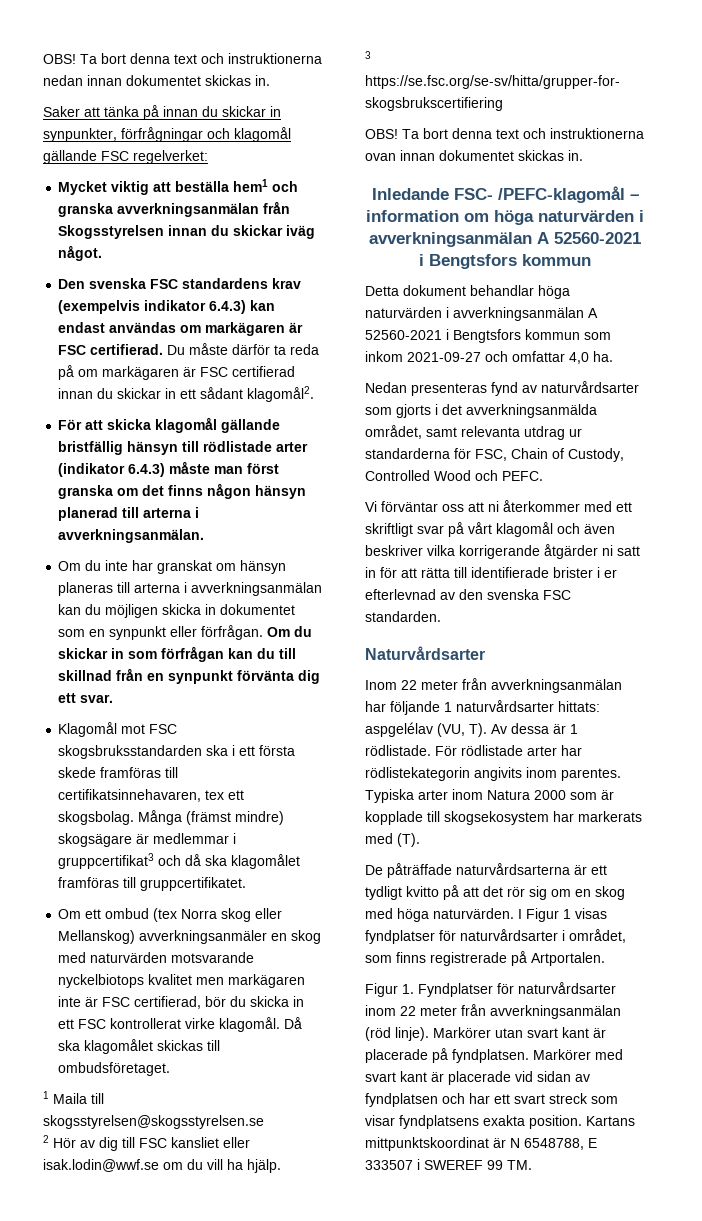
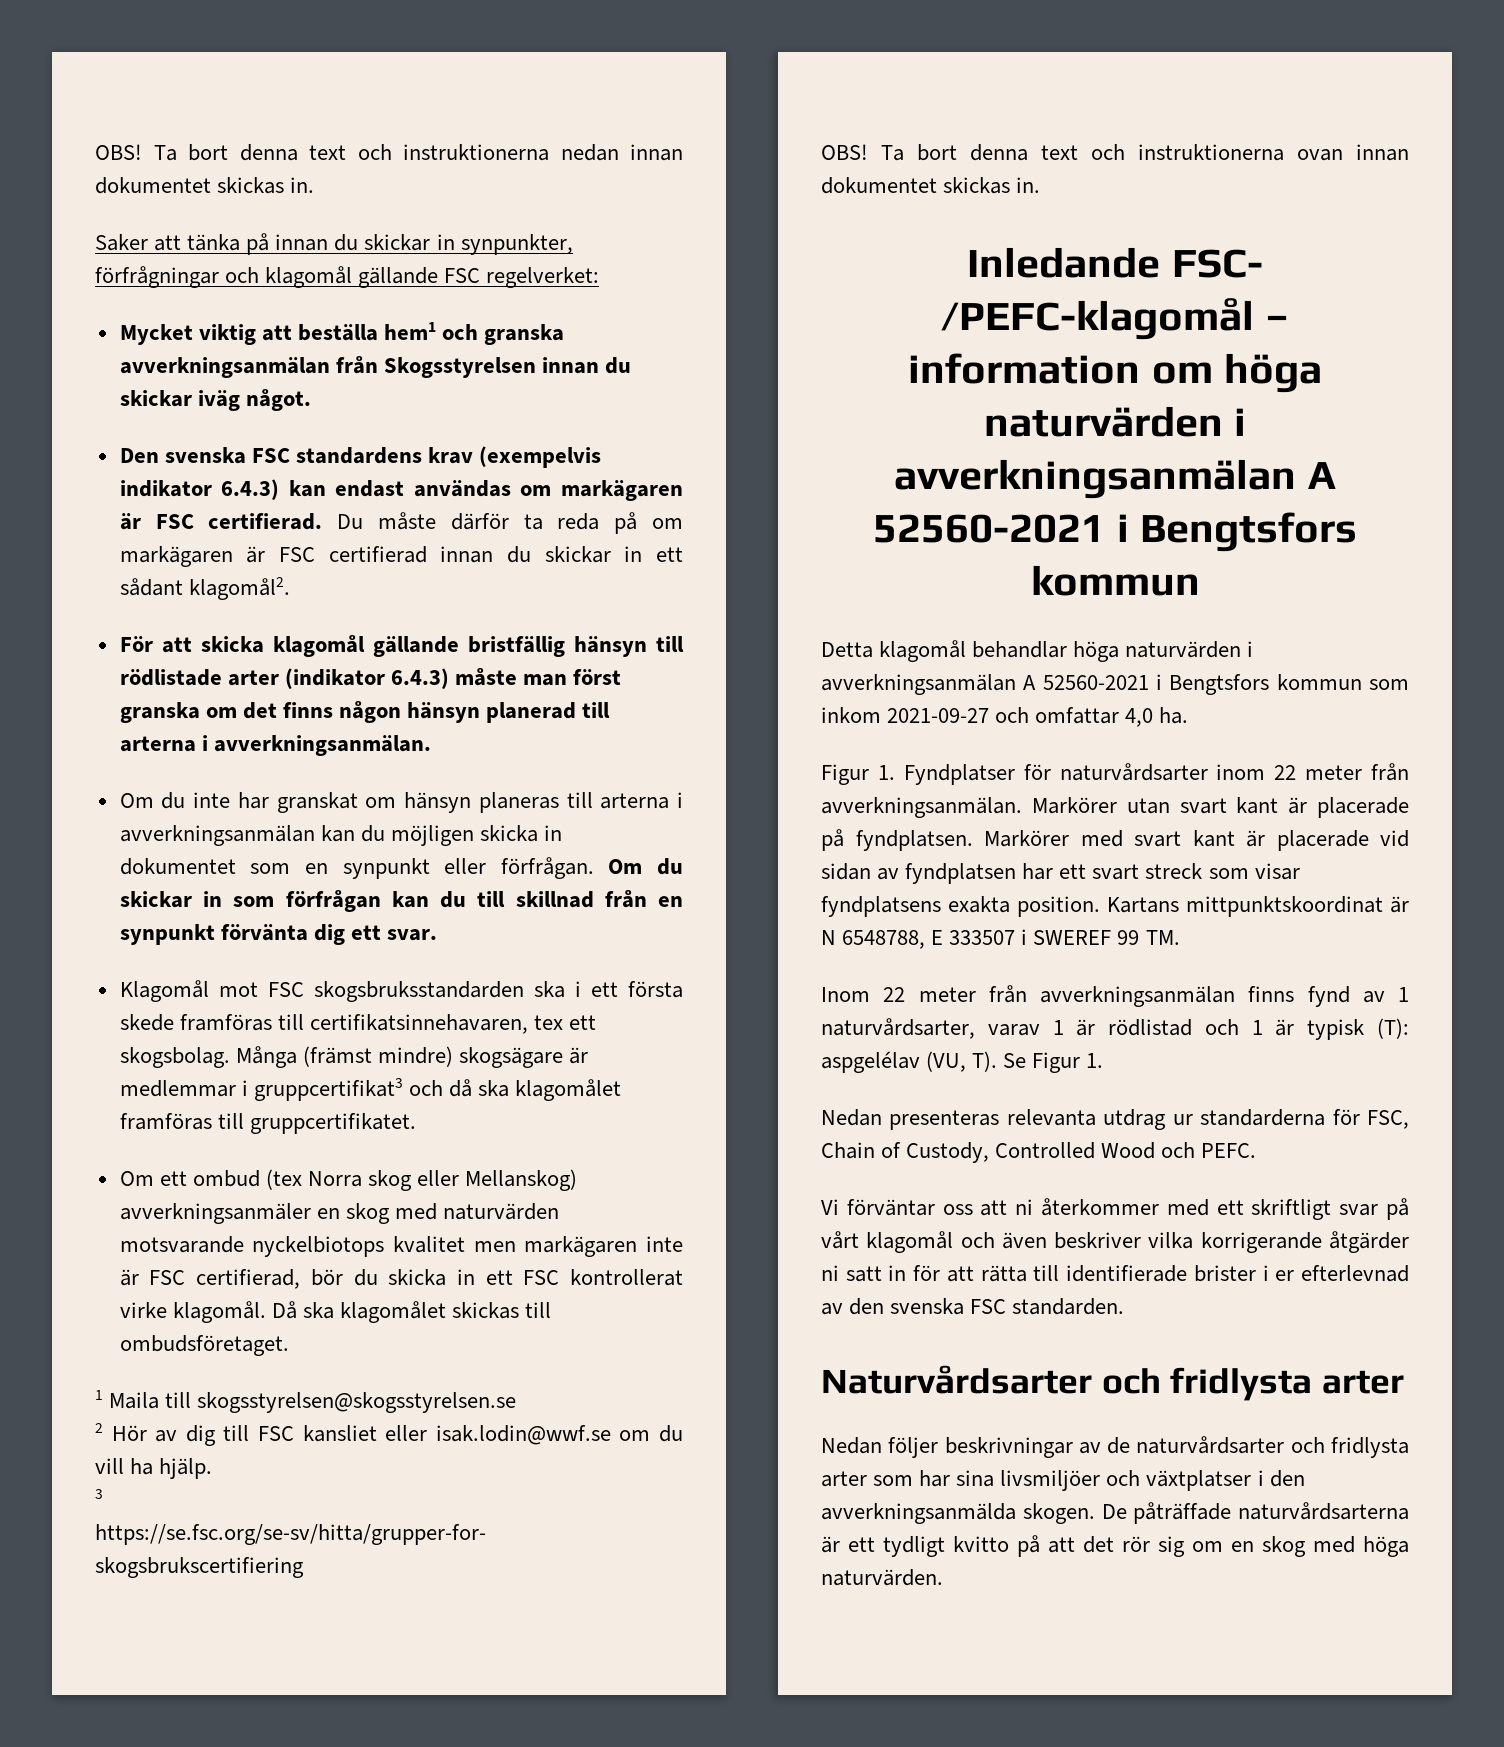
[403,285,466,296] dokument -> [879,640,967,662] klagomål
[365,381,639,396] [365,404,597,418] [365,425,457,439] Nedan presenteras fynd av naturvårdsarter som gjorts i det avverkningsanmälda området, samt -> [821,763,1409,785] [821,797,1409,818] [821,829,1409,851] [821,863,1300,884] [821,896,1409,917] [821,929,1180,949] [821,985,1409,1007] [821,1018,1409,1040] [821,1051,1104,1073] [821,1109,1000,1130] Figur 1. Fyndplatser för naturvårdsarter inom 22 meter från avverkningsanmälan. Markörer utan svart kant är placerade på fyndplatsen. Markörer med svart kant är placerade vid sidan av fyndplatsen har ett svart streck som visar fyndplatsens exakta position. Kartans mittpunktskoordinat är N 6548788, E 333507 i SWEREF 99 TM. // Inom 22 meter från avverkningsanmälan finns fynd av 1 naturvårdsarter, varav 1 är rödlistad och 1 är typisk (T): aspgelélav (VU, T). Se Figur 1. // Nedan presenteras
[365,678,622,693] [365,700,600,715] [365,722,578,737] [365,745,582,756] [365,767,621,781] [365,789,614,803] [365,811,642,825] [365,833,420,847] // Inom 22 meter från avverkningsanmälan har följande 1 naturvårdsarter hittats: aspgelélav (VU, T). Av dessa är 1 rödlistade. För rödlistade arter har rödlistekategorin angivits inom parentes. Typiska arter inom Natura 2000 som är kopplade till skogsekosystem har markerats med (T). // -> [1101,1367,1404,1401] [821,1436,1409,1458] [821,1470,1305,1491] [821,1503,1095,1524] och fridlysta arter // Nedan följer beskrivningar av de naturvårdsarter och fridlysta arter som har sina livsmiljöer och växtplatser i den avverkningsanmälda skogen.
[518,908,607,922] [365,929,626,944] [365,951,605,966] [365,982,616,997] [365,1004,621,1019] [365,1027,606,1041] [365,1048,623,1063] [365,1071,590,1085] [365,1093,618,1107] [365,1115,635,1129] [365,1137,597,1151] [365,1159,532,1170] I Figur 1 visas fyndplatser för naturvårdsarter i området, som finns registrerade på Artportalen. // Figur 1. Fyndplatser för naturvårdsarter inom 22 meter från avverkningsanmälan (röd linje). Markörer utan svart kant är placerade på fyndplatsen. Markörer med svart kant är placerade vid sidan av fyndplatsen och har ett svart streck som visar fyndplatsens exakta position. Kartans mittpunktskoordinat är N 6548788, E 333507 i SWEREF 99 TM. -> (943, 1577) none

